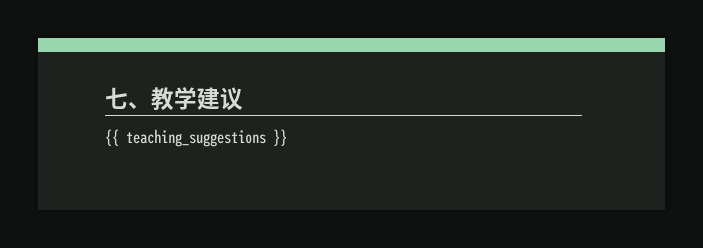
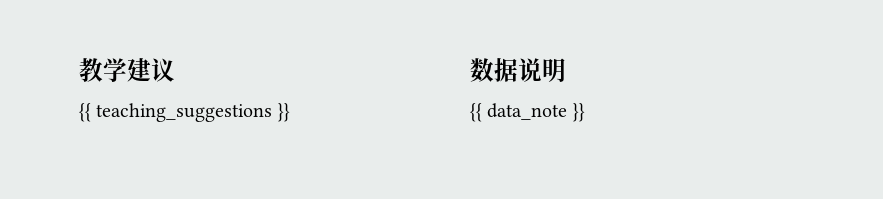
[105,87,151,109] 七、 -> (79, 70) none
(287, 137) none -> [470,58,566,82] [470,103,585,122] // 数据说明 // {{ data_note }}

